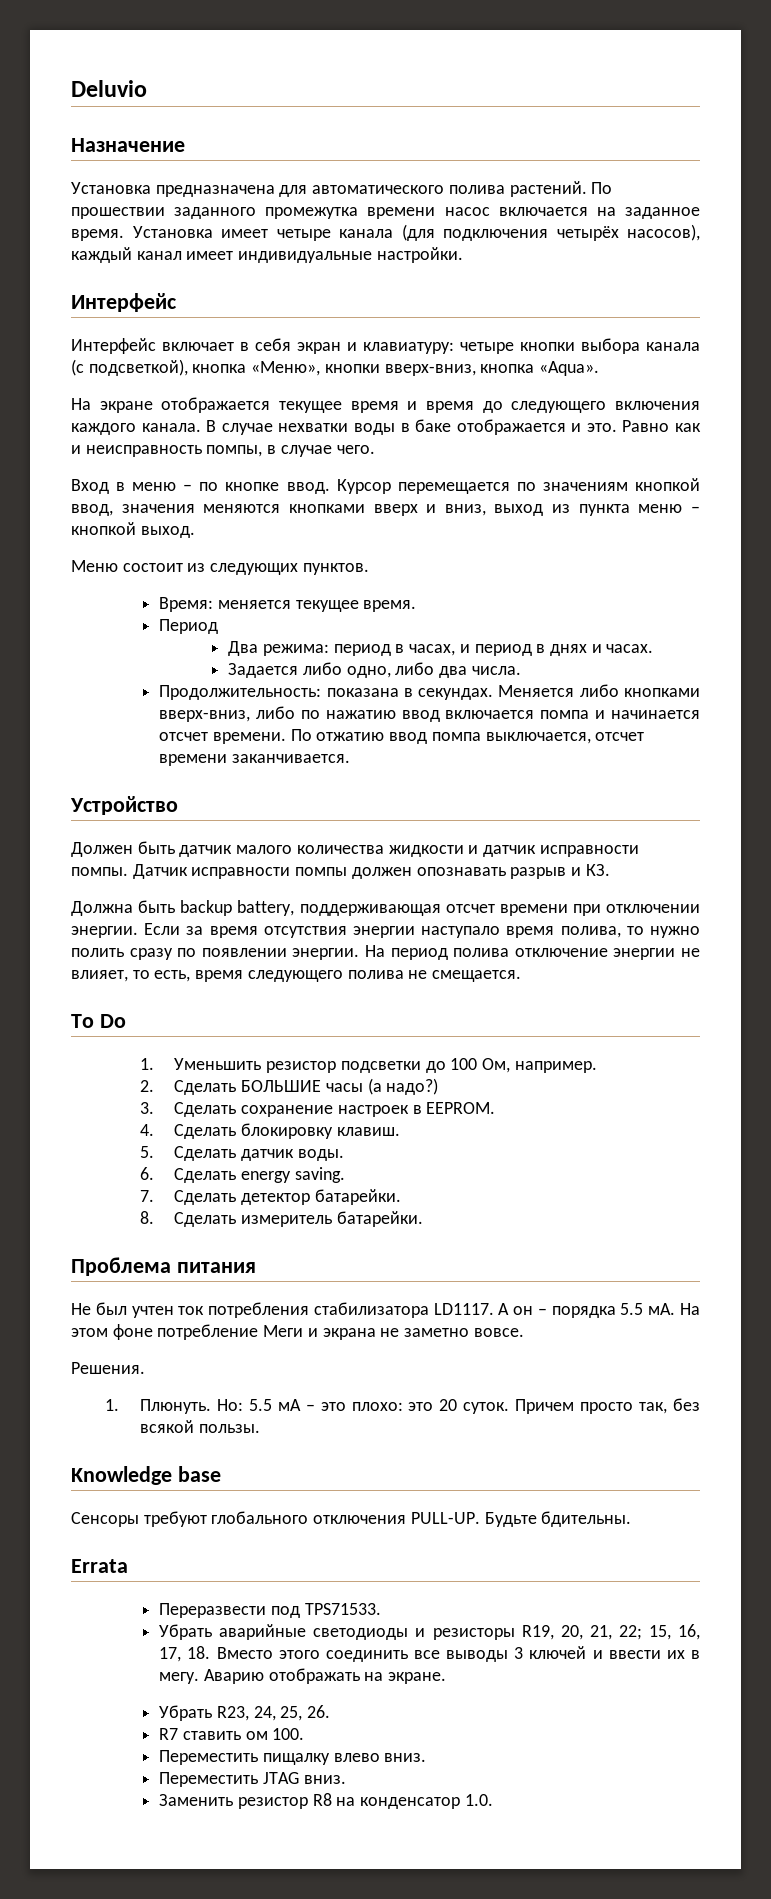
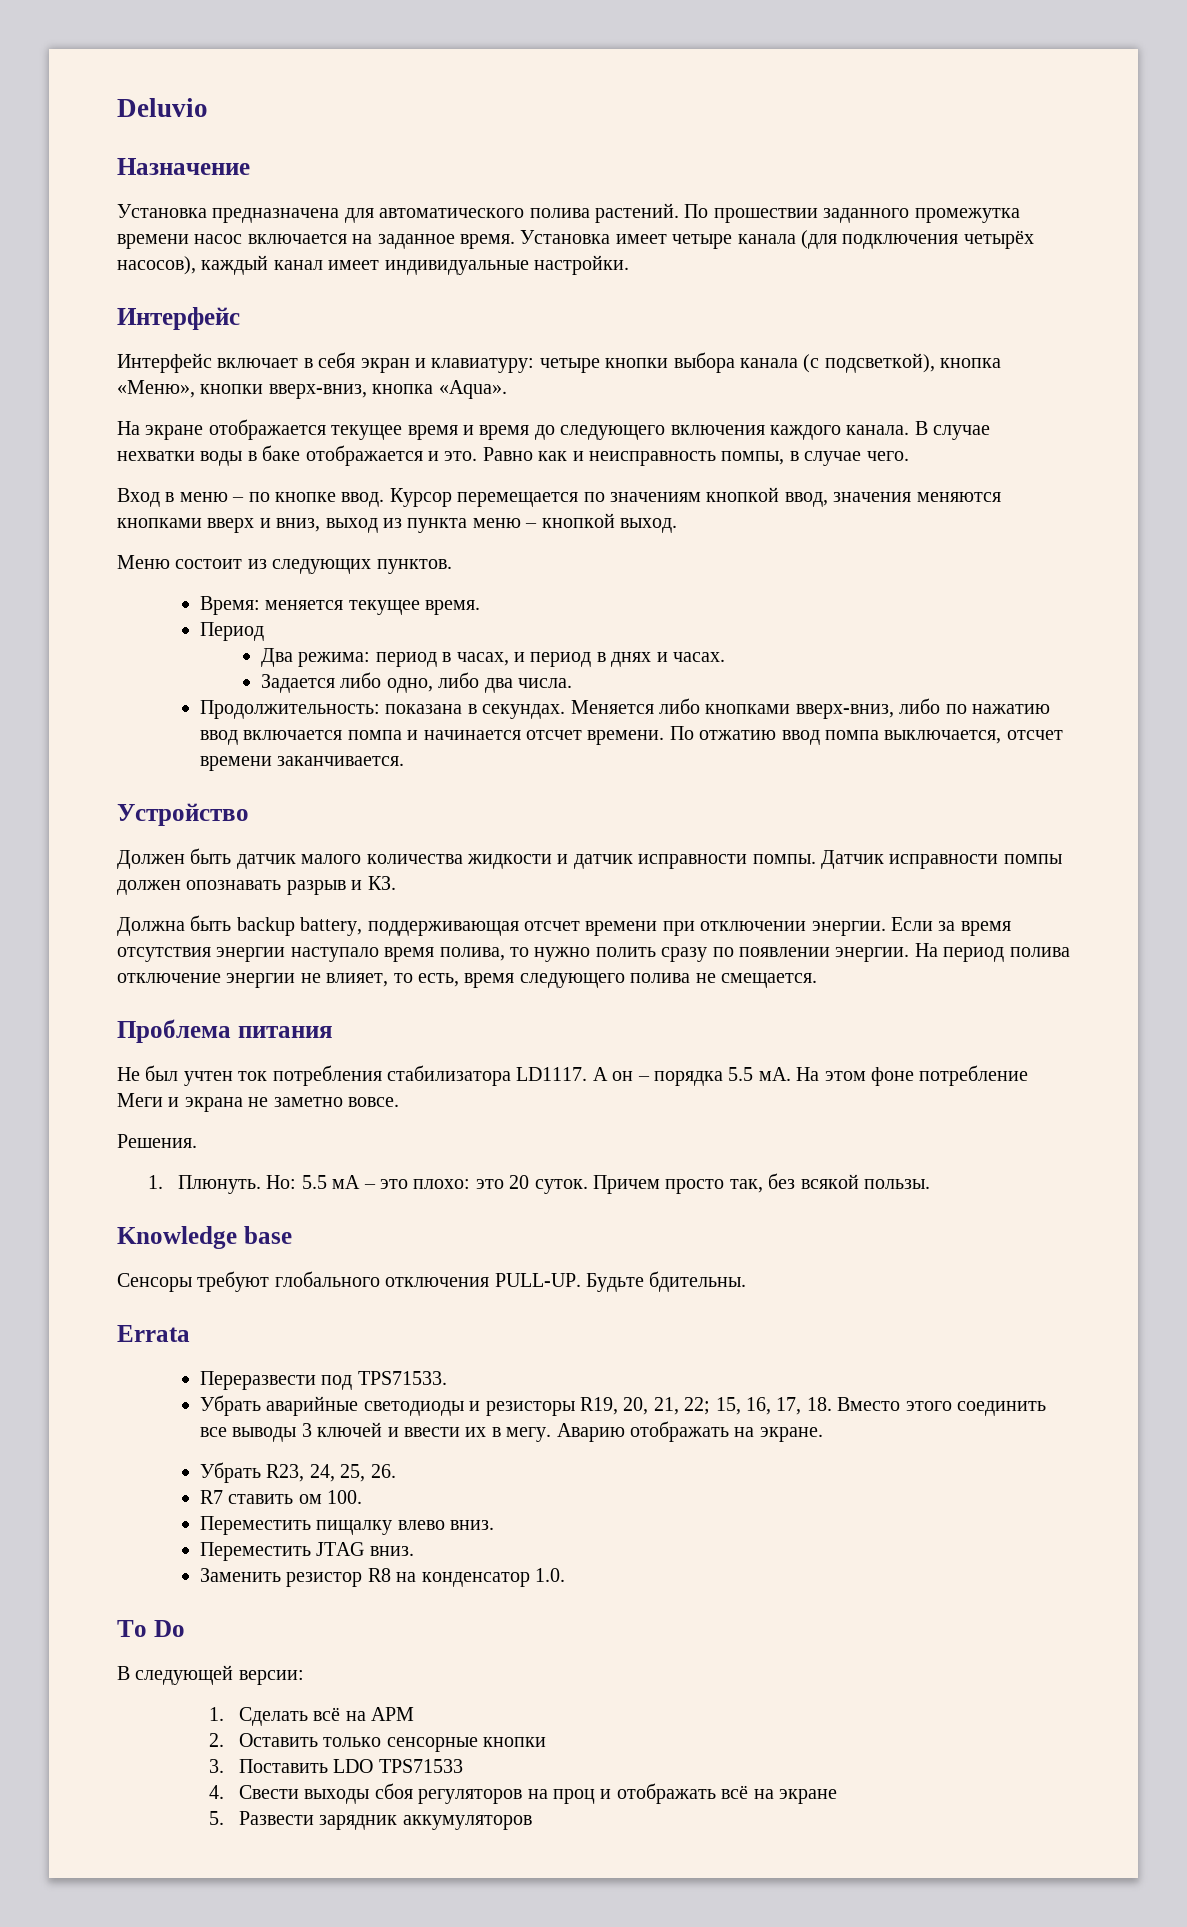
[71,1014,126,1028] [139,1058,597,1073] [139,1078,439,1095] [139,1102,496,1117] [139,1123,400,1139] [139,1146,344,1161] [139,1167,345,1183] [139,1189,401,1205] [139,1211,423,1227] // To Do // 1. Уменьшить резистор подсветки до 100 Ом, например. // 2. Сделать БОЛЬШИЕ часы (а надо?) // 3. Сделать сохранение настроек в EEPROM. // 4. Сделать блокировку клавиш. // 5. Сделать датчик воды. // 6. Сделать energy saving. // 7. Сделать детектор батарейки. // 8. Сделать измеритель батарейки. -> (817, 980) none
(493, 1800) none -> [117,1620,185,1637] [117,1665,304,1685] [208,1707,415,1726] [208,1733,547,1752] [208,1759,463,1773] [208,1783,838,1804] [208,1811,532,1830] // To Do // В следующей версии: // 1. Сделать всё на АРМ // 2. Оставить только сенсорные кнопки // 3. Поставить LDO TPS71533 // 4. Свести выходы сбоя регуляторов на проц и отображать всё на экране // 5. Развести зарядник аккумуляторов

